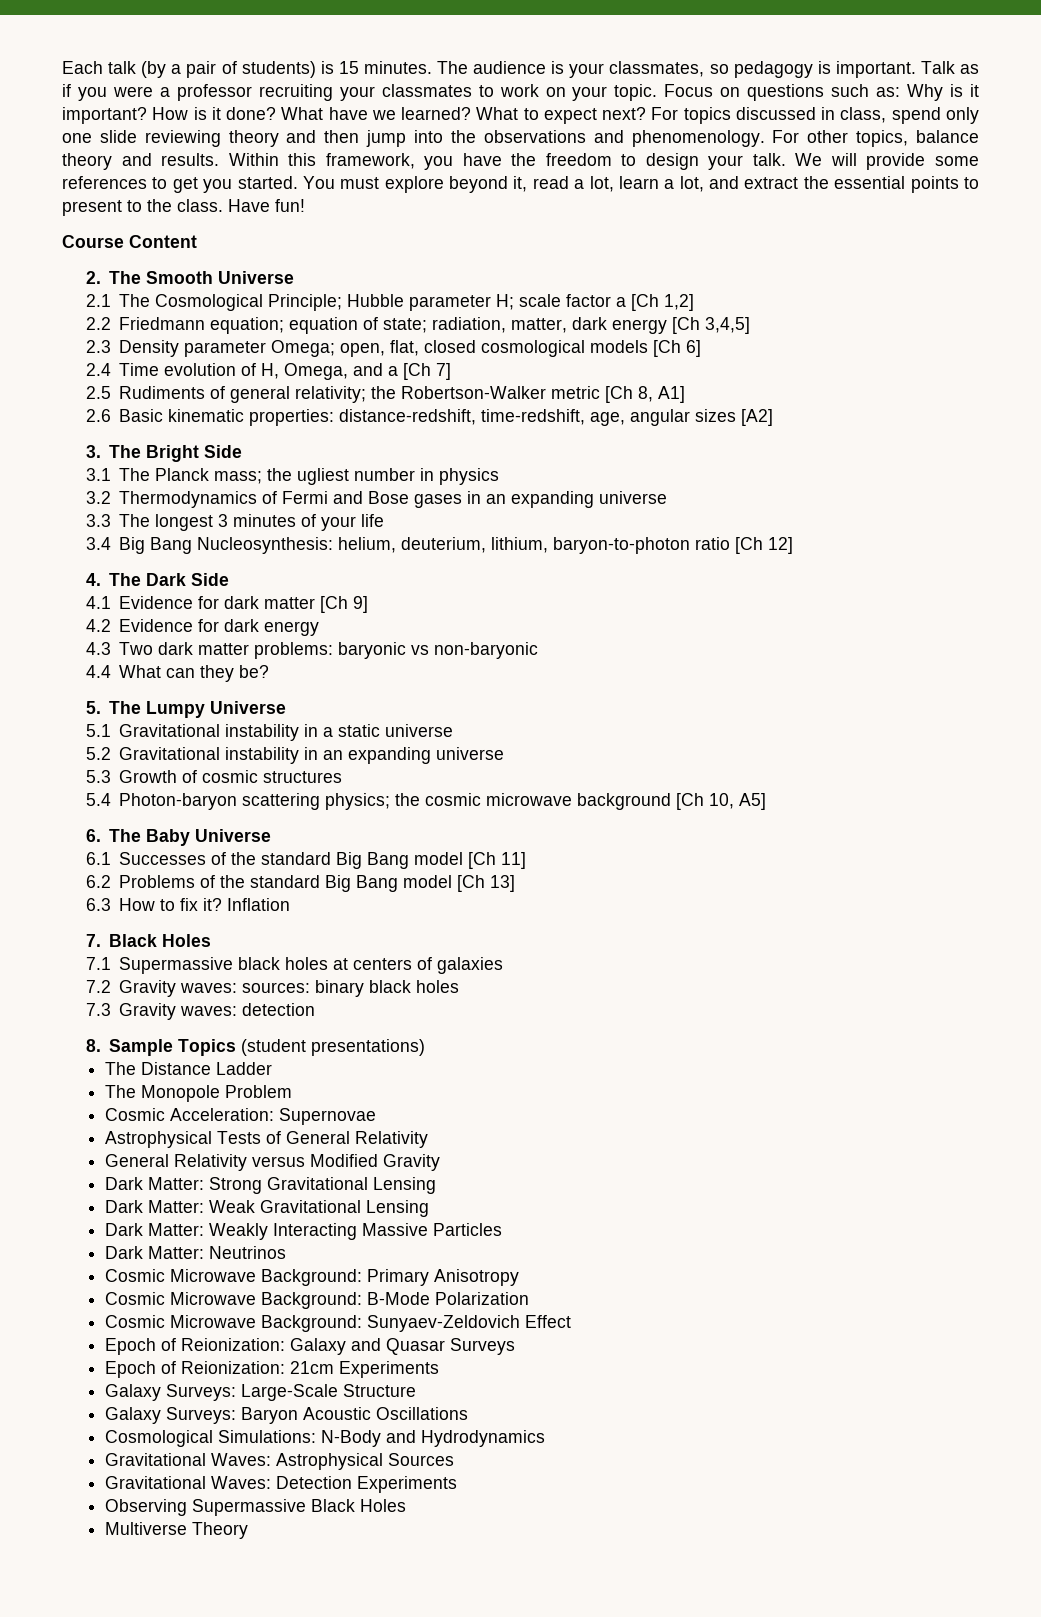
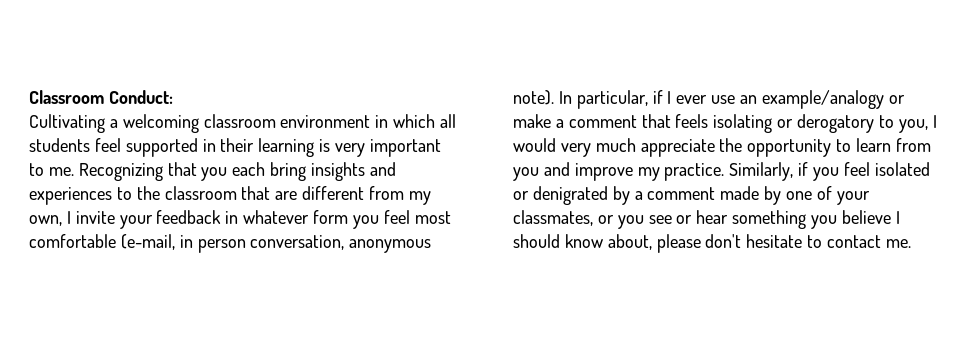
[62,61,980,78] [62,84,980,101] [62,107,980,124] [62,130,980,147] [62,153,979,170] [62,176,980,193] [62,199,305,216] [62,235,197,248] [85,271,295,284] [85,294,695,311] [85,317,751,334] [85,340,702,357] [85,363,452,380] [85,386,686,403] [85,409,774,426] [85,445,243,462] [85,468,500,485] [85,491,668,508] [85,514,385,531] [85,537,794,554] [85,573,230,586] [85,596,369,613] [85,619,320,636] [85,642,539,659] [85,665,270,682] [85,701,287,718] [85,724,454,741] [85,747,505,764] [85,770,343,783] [85,793,767,810] [85,829,272,846] [85,852,527,869] [85,875,516,892] [85,898,291,911] [85,934,212,947] [85,957,504,974] [85,980,460,997] [85,1003,316,1020] [85,1039,426,1056] [104,1062,272,1075] [104,1085,292,1102] [104,1108,376,1125] [104,1131,428,1148] [104,1154,440,1171] [104,1177,436,1194] [104,1200,429,1217] [104,1223,502,1240] [104,1246,286,1259] [104,1269,519,1286] [104,1292,529,1309] [104,1315,571,1332] [104,1338,515,1355] [104,1361,439,1378] [104,1384,416,1401] [104,1407,468,1424] [104,1430,545,1447] [104,1453,454,1470] [104,1476,457,1493] [104,1499,406,1516] [104,1522,248,1539] Each talk (by a pair of students) is 15 minutes. The audience is your classmates, so pedagogy is important. Talk as if you were a professor recruiting your classmates to work on your topic. Focus on questions such as: Why is it important? How is it done? What have we learned? What to expect next? For topics discussed in class, spend only one slide reviewing theory and then jump into the observations and phenomenology. For other topics, balance theory and results. Within this framework, you have the freedom to design your talk. We will provide some references to get you started. You must explore beyond it, read a lot, learn a lot, and extract the essential points to present to the class. Have fun! // Course Content // 2. The Smooth Universe // 2.1 The Cosmological Principle; Hubble parameter H; scale factor a [Ch 1,2] // 2.2 Friedmann equation; equation of state; radiation, matter, dark energy [Ch 3,4,5] // 2.3 Density parameter Omega; open, flat, closed cosmological models [Ch 6] // 2.4 Time evolution of H, Omega, and a [Ch 7] // 2.5 Rudiments of general relativity; the Robertson-Walker metric [Ch 8, A1] // 2.6 Basic kinematic properties: distance-redshift, time-redshift, age, angular sizes [A2] // 3. The Bright Side // 3.1 The Planck mass; the ugliest number in physics // 3.2 Thermodynamics of Fermi and Bose gases in an expanding universe // 3.3 The longest 3 minutes of your life // 3.4 Big Bang Nucleosynthesis: helium, deuterium, lithium, baryon-to-photon ratio [Ch 12] // 4. The Dark Side // 4.1 Evidence for dark matter [Ch 9] // 4.2 Evidence for dark energy // 4.3 Two dark matter problems: baryonic vs non-baryonic // 4.4 What can they be? // 5. The Lumpy Universe // 5.1 Gravitational instability in a static universe // 5.2 Gravitational instability in an expanding universe // 5.3 Growth of cosmic structures // 5.4 Photon-baryon scattering physics; the cosmic microwave background [Ch 10, A5] // 6. The Baby Universe // 6.1 Successes of the standard Big Bang model [Ch 11] // 6.2 Problems of the standard Big Bang model [Ch 13] // 6.3 How to fix it? Inflation // 7. Black Holes // 7.1 Supermassive black holes at centers of galaxies // 7.2 Gravity waves: sources: binary black holes // 7.3 Gravity waves: detection // 8. Sample Topics (student presentations) // The Distance Ladder // The Monopole Problem // Cosmic Acceleration: Supernovae // Astrophysical Tests of General Relativity // General Relativity versus Modified Gravity // Dark Matter: Strong Gravitational Lensing // Dark Matter: Weak Gravitational Lensing // Dark Matter: Weakly Interacting Massive Particles // Dark Matter: Neutrinos // Cosmic Microwave Background: Primary Anisotropy // Cosmic Microwave Background: B-Mode Polarization // Cosmic Microwave Background: Sunyaev-Zeldovich Effect // Epoch of Reionization: Galaxy and Quasar Surveys // Epoch of Reionization: 21cm Experiments // Galaxy Surveys: Large-Scale Structure // Galaxy Surveys: Baryon Acoustic Oscillations // Cosmological Simulations: N-Body and Hydrodynamics // Gravitational Waves: Astrophysical Sources // Gravitational Waves: Detection Experiments // Observing Supermassive Black Holes // Multiverse Theory -> [29,90,173,104] [29,114,457,133] [29,138,441,157] [29,162,396,181] [29,186,431,205] [29,210,451,229] [29,234,432,253] [513,90,905,109] [513,114,937,133] [513,138,931,157] [513,162,930,181] [513,186,870,205] [513,210,900,229] [513,234,911,253] Classroom Conduct: // Cultivating a welcoming classroom environment in which all students feel supported in their learning is very important to me. Recognizing that you each bring insights and experiences to the classroom that are different from my own, I invite your feedback in whatever form you feel most comfortable (e-mail, in person conversation, anonymous note). In particular, if I ever use an example/analogy or make a comment that feels isolating or derogatory to you, I would very much appreciate the opportunity to learn from you and improve my practice. Similarly, if you feel isolated or denigrated by a comment made by one of your classmates, or you see or hear something you believe I should know about, please don't hesitate to contact me.

